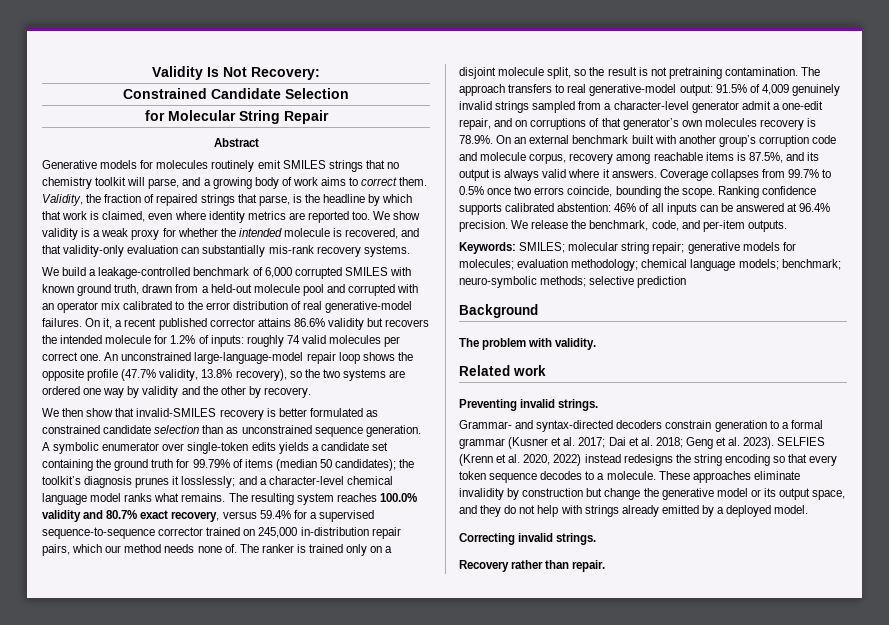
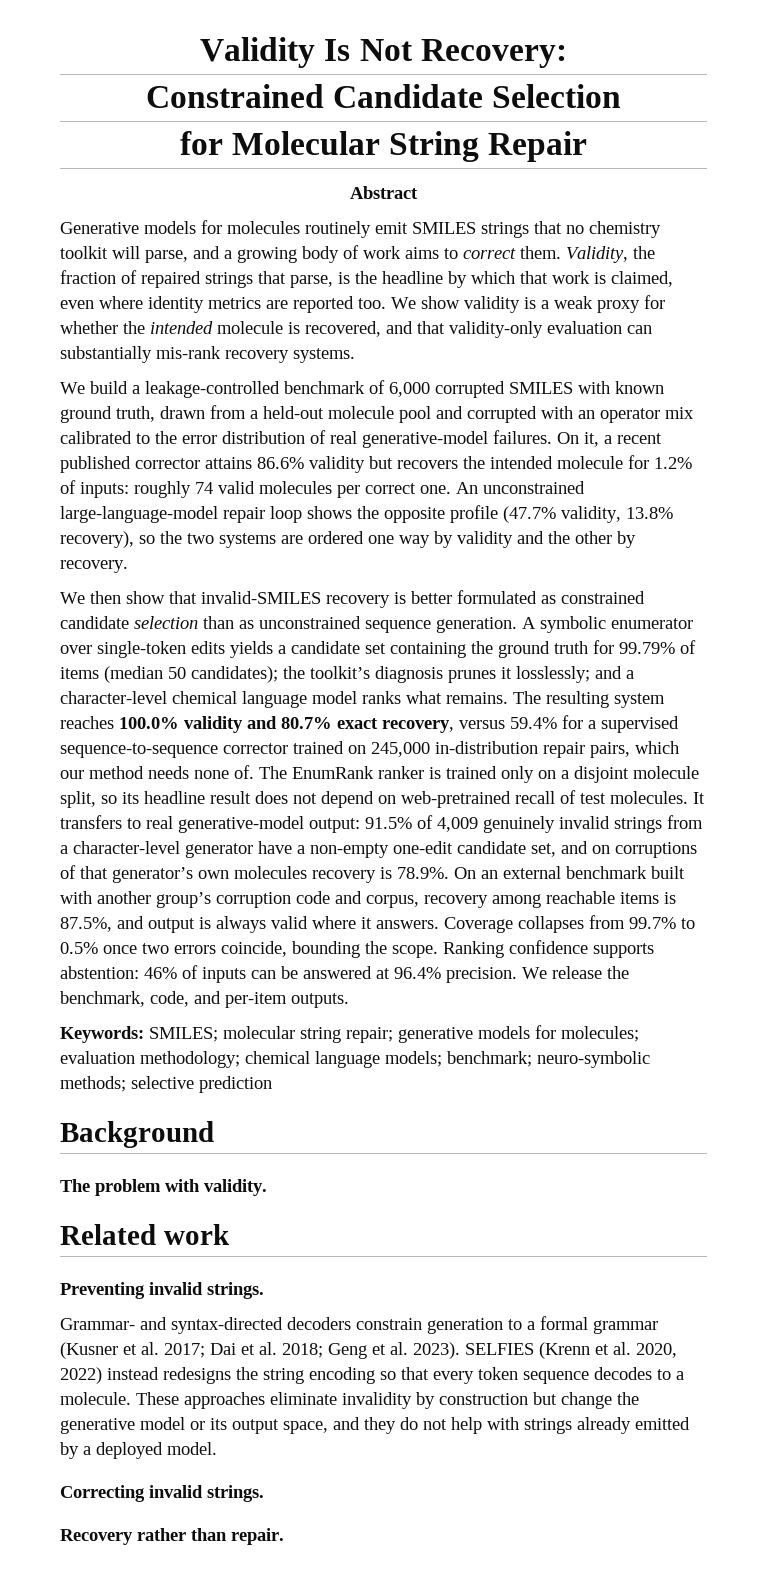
(259, 548) none -> [292,766,374,779] EnumRank
[589,67,821,79] [459,84,505,96] the result is not pretraining contamination. The approach -> [122,790,705,808] its headline result does not depend on web-pretrained recall of test molecules. It
[532,101,576,113] sampled -> (662, 825) none
[741,101,823,110] [459,118,491,130] admit a one-edit repair, -> [258,841,556,858] have a non-empty one-edit candidate set,
[480,152,527,161] molecule -> (362, 897) none
[807,152,820,161] its -> (144, 922) none
[505,203,555,212] calibrated -> (654, 950) none
[651,203,664,212] all -> (198, 972) none

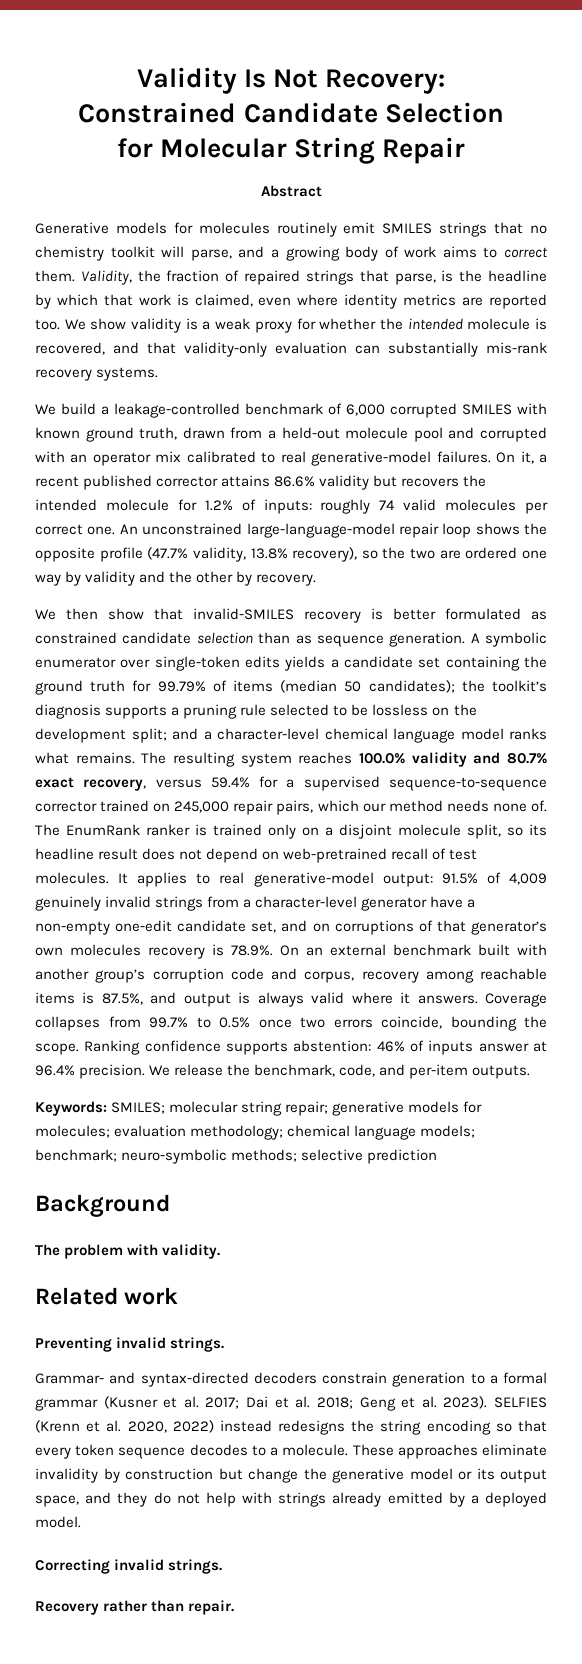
[155,430,326,444] the error distribution of -> (276, 457) none
[219,533,276,548] systems -> (436, 553) none
[259,616,361,629] unconstrained -> (312, 639) none
[448,666,590,683] prunes it losslessly; -> [105,704,477,719] [35,728,167,743] supports a pruning rule selected to be lossless on the development split;
[435,741,538,754] in-distribution -> (230, 807) none
[60,815,122,829] transfers -> [137,872,188,887] applies
[251,966,372,979] can be answered -> [478,1043,529,1052] answer

